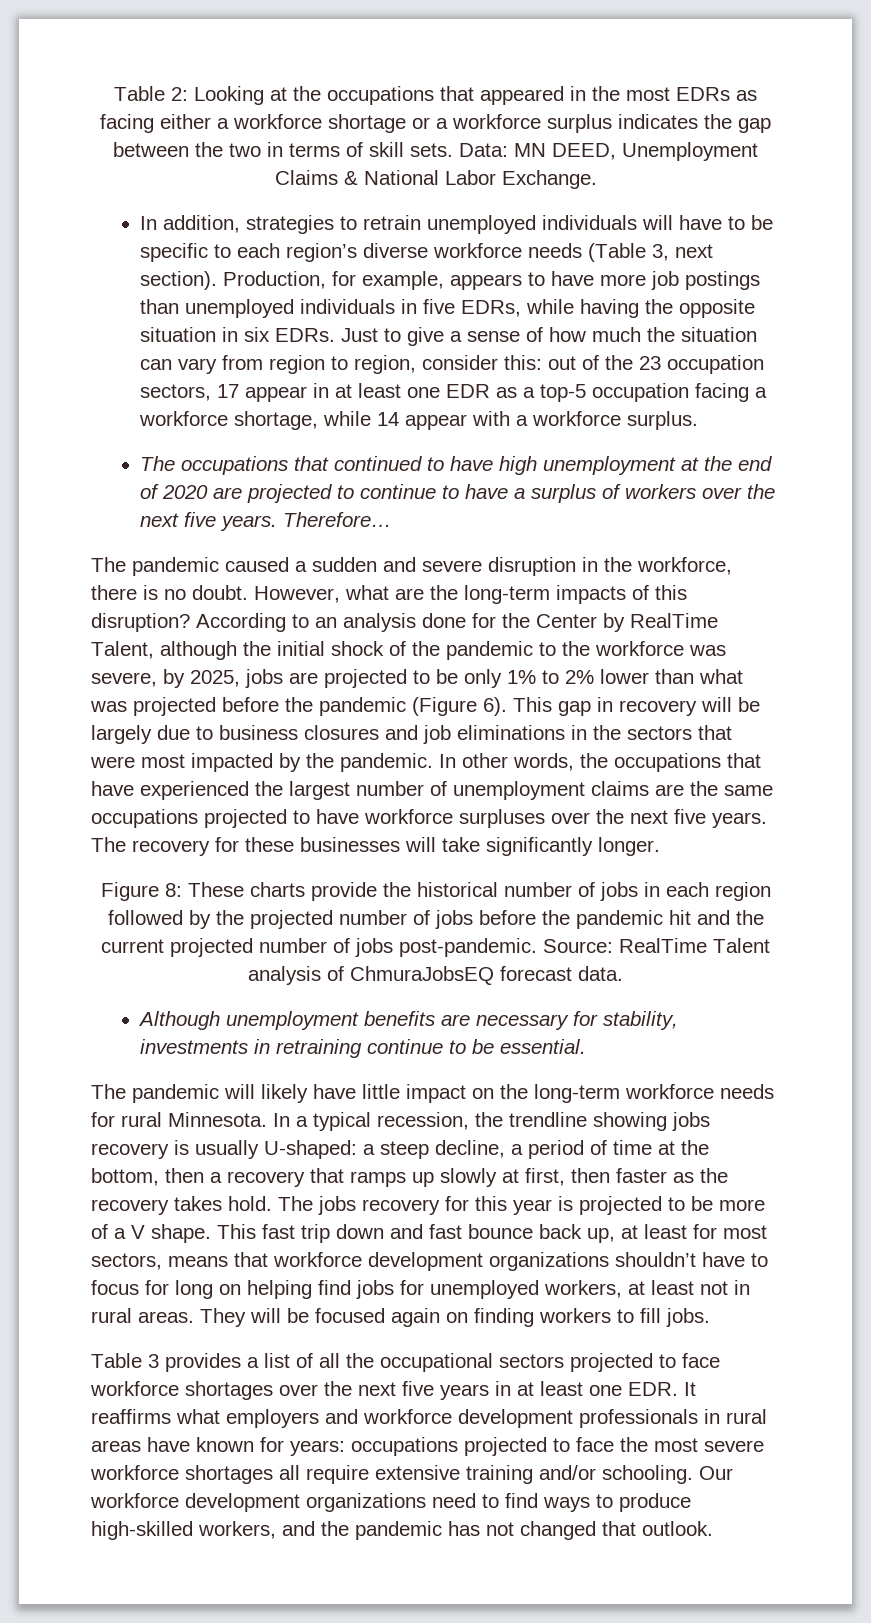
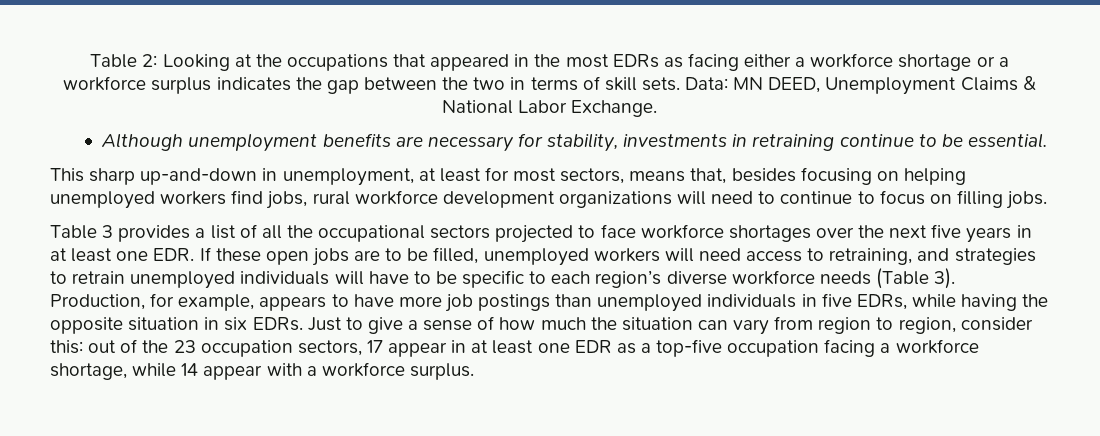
[140,215,241,233] In addition, -> [101,133,1047,152] [50,167,966,186] [50,190,1048,209] [50,224,1032,243] [50,247,950,266] Although unemployment benefits are necessary for stability, investments in retraining continue to be essential. // This sharp up-and-down in unemployment, at least for most sectors, means that, besides focusing on helping unemployed workers find jobs, rural workforce development organizations will need to continue to focus on filling jobs. // Table 3 provides a list of all the occupational sectors projected to face workforce shortages over the next five years in at least one EDR. If these open jobs are to be filled, unemployed workers will need access to retraining, and
[652,244,714,261] [140,271,218,290] 3, next section). -> [934,268,956,289] 3).
[540,384,587,402] top-5 -> [656,339,723,357] top-five
[140,456,773,475] [140,484,776,503] [140,512,393,531] [91,557,732,576] [91,585,687,604] [91,613,718,632] [91,641,726,660] [91,669,743,688] [90,697,760,716] [91,725,732,744] [90,753,761,772] [91,781,773,800] [91,809,767,828] [91,837,660,856] [100,882,771,901] [107,910,764,929] [101,938,770,957] [248,966,623,985] [138,1011,679,1030] [140,1039,587,1058] [91,1084,774,1103] [91,1112,710,1131] [91,1140,709,1159] [91,1168,728,1187] [91,1196,765,1215] [91,1224,767,1243] [91,1252,768,1271] [91,1280,750,1299] [91,1308,710,1327] [91,1353,720,1372] [90,1381,696,1400] [91,1409,767,1428] [91,1437,764,1456] [90,1465,733,1484] [90,1493,691,1512] [91,1521,713,1540] // The occupations that continued to have high unemployment at the end of 2020 are projected to continue to have a surplus of workers over the next five years. Therefore… // The pandemic caused a sudden and severe disruption in the workforce, there is no doubt. However, what are the long-term impacts of this disruption? According to an analysis done for the Center by RealTime Talent, although the initial shock of the pandemic to the workforce was severe, by 2025, jobs are projected to be only 1% to 2% lower than what was projected before the pandemic (Figure 6). This gap in recovery will be largely due to business closures and job eliminations in the sectors that were most impacted by the pandemic. In other words, the occupations that have experienced the largest number of unemployment claims are the same occupations projected to have workforce surpluses over the next five years. The recovery for these businesses will take significantly longer. // Figure 8: These charts provide the historical number of jobs in each region followed by the projected number of jobs before the pandemic hit and the current projected number of jobs post-pandemic. Source: RealTime Talent analysis of ChmuraJobsEQ forecast data. // Although unemployment benefits are necessary for stability, investments in retraining continue to be essential. // The pandemic will likely have little impact on the long-term workforce needs for rural Minnesota. In a typical recession, the trendline showing jobs recovery is usually U-shaped: a steep decline, a period of time at the bottom, then a recovery that ramps up slowly at first, then faster as the recovery takes hold. The jobs recovery for this year is projected to be more of a V shape. This fast trip down and fast bounce back up, at least for most sectors, means that workforce development organizations shouldn’t have to focus for long on helping find jobs for unemployed workers, at least not in rural areas. They will be focused again on finding workers to fill jobs. // Table 3 provides a list of all the occupational sectors projected to face workforce shortages over the next five years in at least one EDR. It reaffirms what employers and workforce development professionals in rural areas have known for years: occupations projected to face the most severe workforce shortages all require extensive training and/or schooling. Our workforce development organizations need to find ways to produce high-skilled workers, and the pandemic has not changed that outlook. -> (474, 371) none

